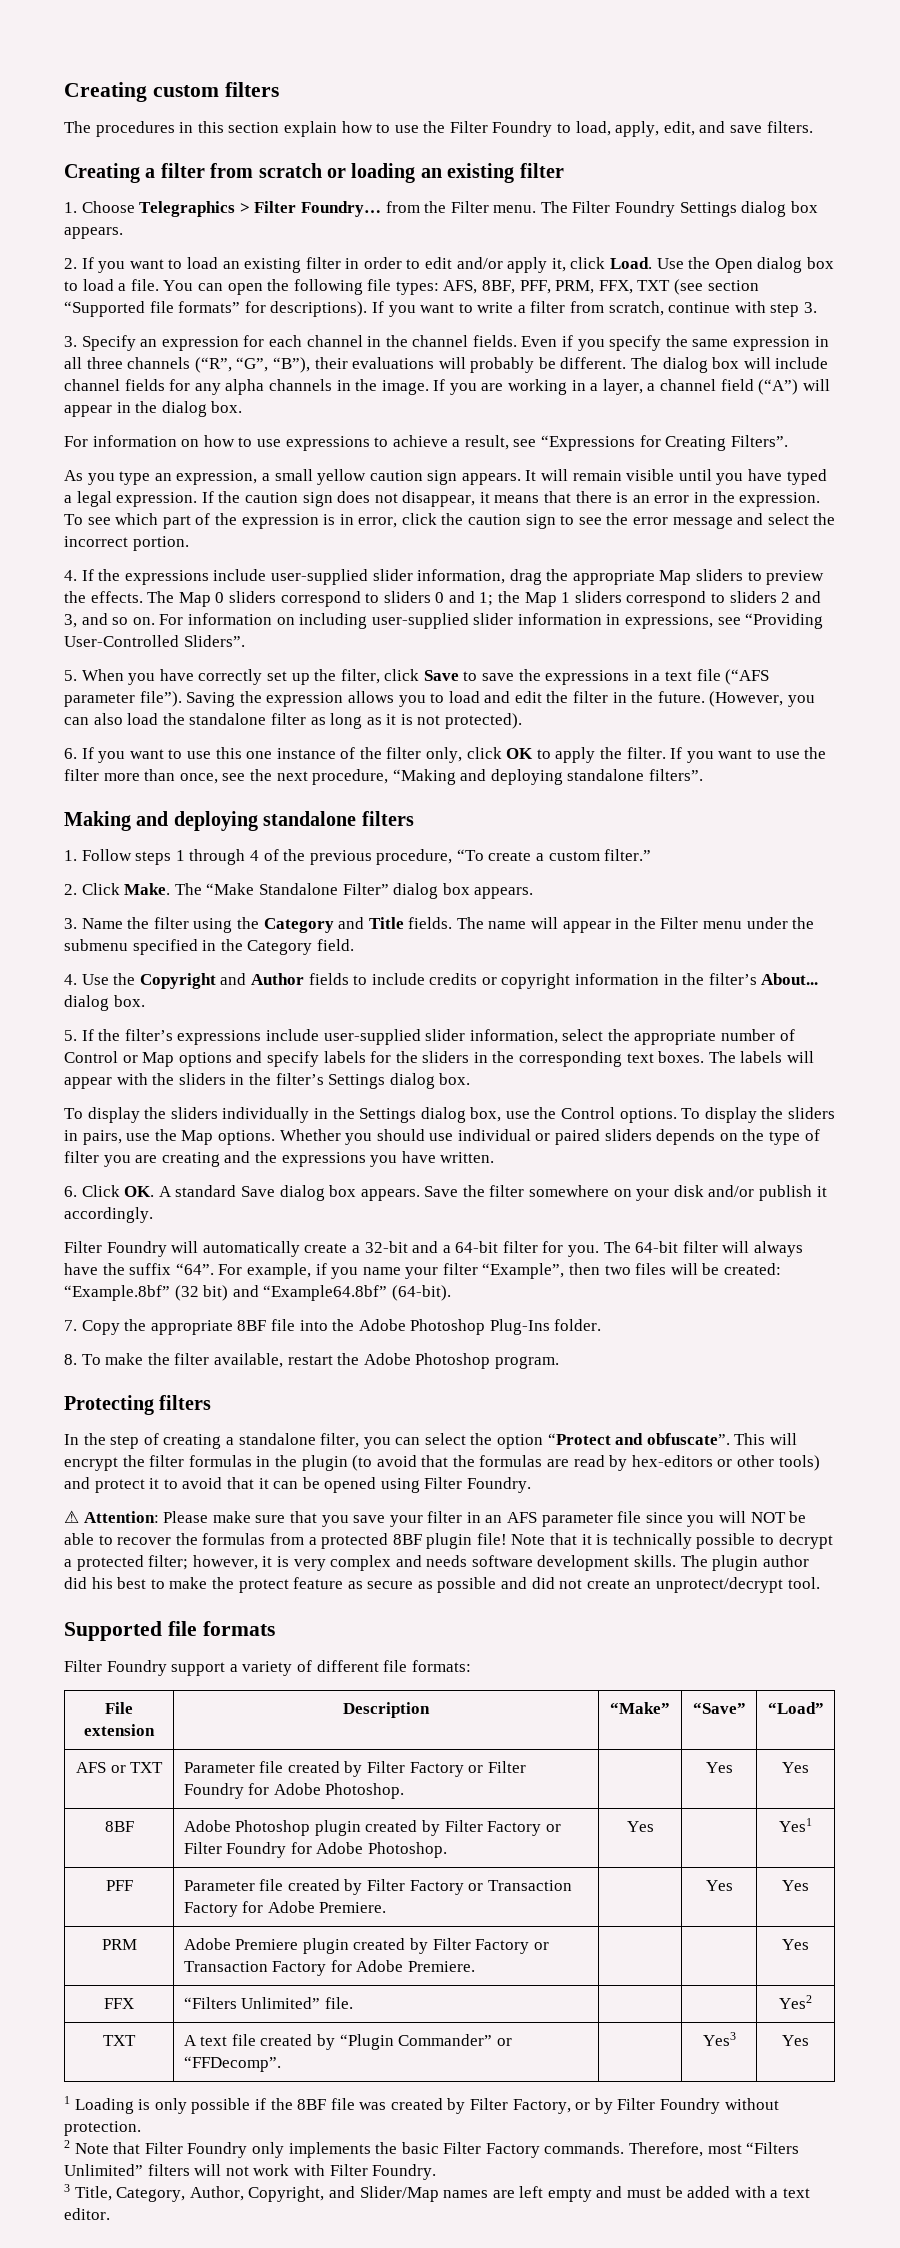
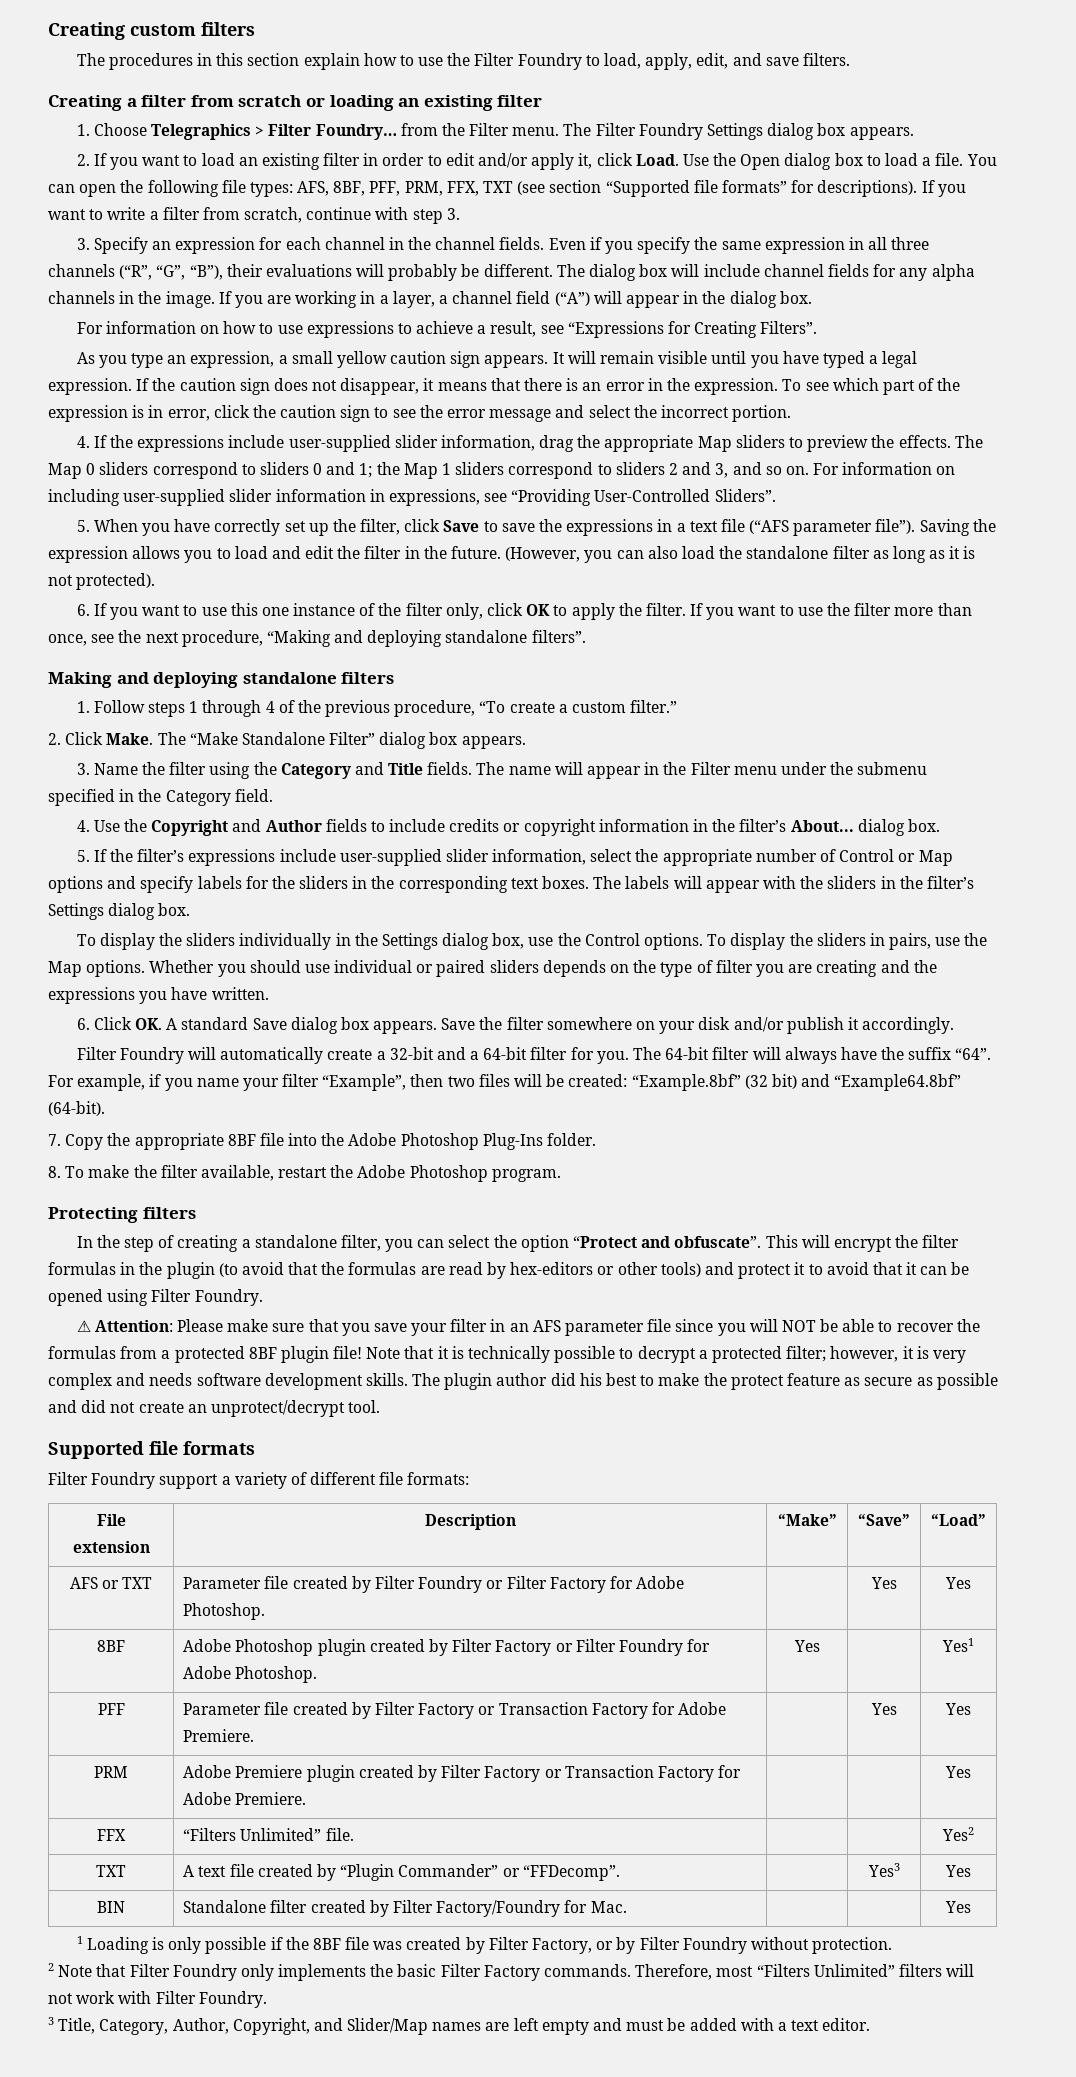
[409,1761,526,1777] [183,1783,244,1799] Factory or Filter Foundry -> [418,1576,606,1593] Foundry or Filter Factory
(809, 2040) none -> [97,1901,125,1913] [183,1900,627,1917] [945,1901,971,1913] // BIN | Standalone filter created by Filter Factory/Foundry for Mac. | | | Yes

